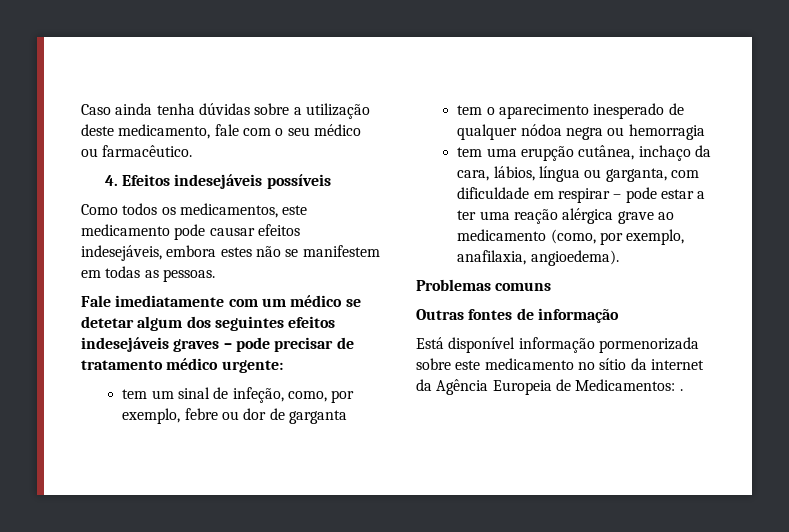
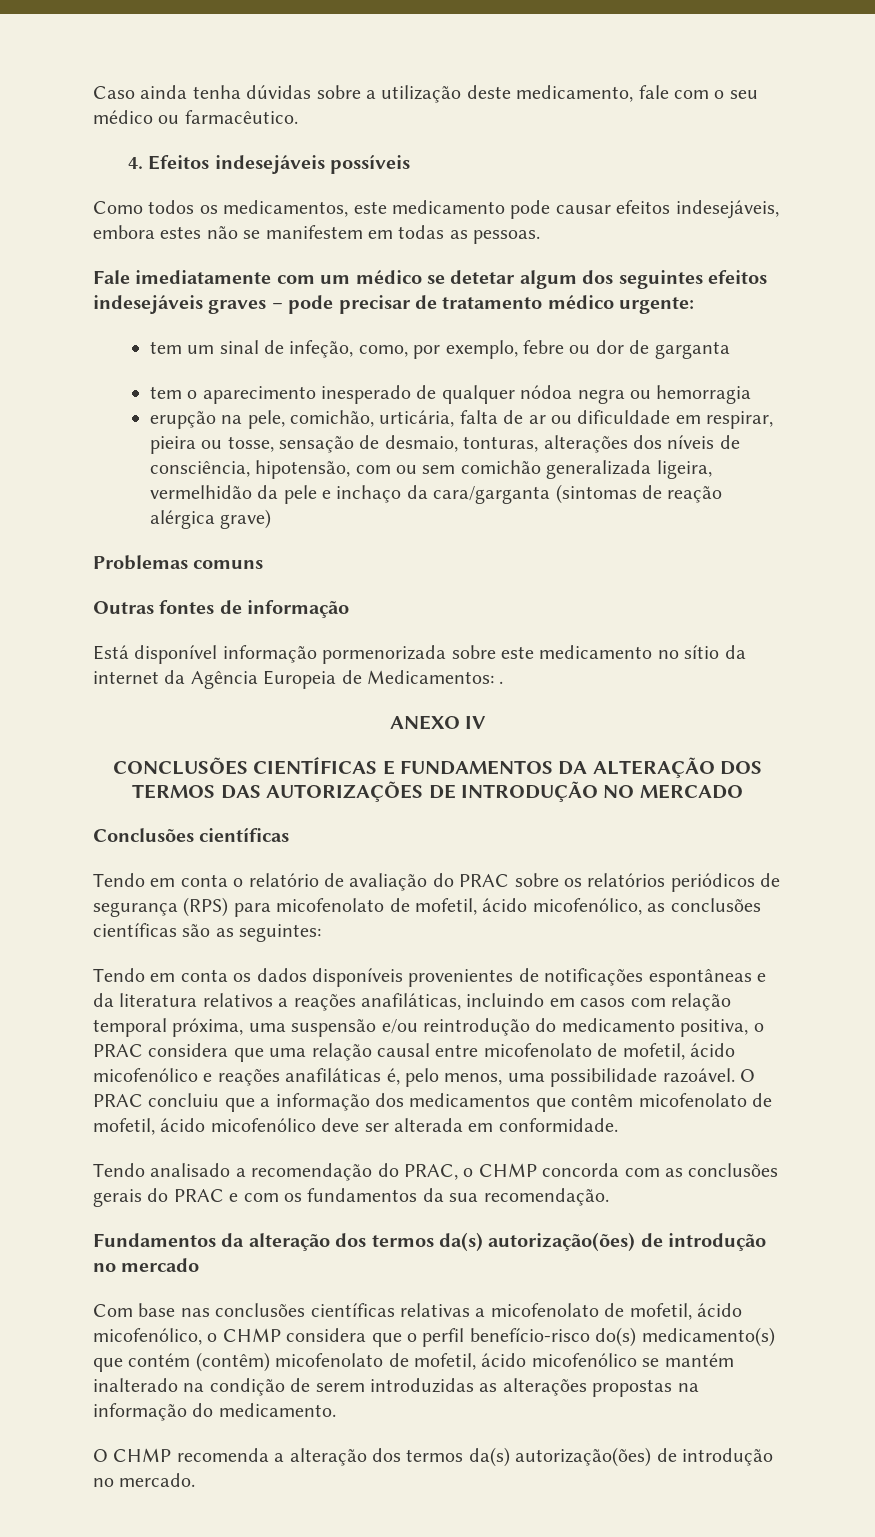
[457,145,711,161] [457,166,699,182] [457,187,706,203] [457,208,674,224] [457,229,685,245] [457,250,619,266] tem uma erupção cutânea, inchaço da cara, lábios, língua ou garganta, com dificuldade em respirar – pode estar a ter uma reação alérgica grave ao medicamento (como, por exemplo, anafilaxia, angioedema). -> [149,410,774,429] [149,435,740,454] [149,460,712,479] [149,484,723,504] [149,509,272,529] erupção na pele, comichão, urticária, falta de ar ou dificuldade em respirar, pieira ou tosse, sensação de desmaio, tonturas, alterações dos níveis de consciência, hipotensão, com ou sem comichão generalizada ligeira, vermelhidão da pele e inchaço da cara/garganta (sintomas de reação alérgica grave)
(683, 390) none -> [389,715,487,730] [112,757,763,778] [132,781,743,802] [93,828,290,842] [93,873,781,892] [93,897,761,917] [93,923,322,942] [93,968,766,987] [93,993,731,1011] [93,1018,764,1037] [93,1043,735,1062] [93,1068,755,1087] [93,1093,772,1112] [93,1118,618,1135] [93,1163,779,1181] [93,1188,609,1207] [93,1232,767,1252] [93,1258,200,1272] [93,1303,742,1320] [93,1327,775,1347] [93,1352,734,1372] [93,1378,699,1397] [93,1403,336,1421] [93,1447,773,1467] [93,1473,196,1487] // ANEXO IV // CONCLUSÕES CIENTÍFICAS E FUNDAMENTOS DA ALTERAÇÃO DOS TERMOS DAS AUTORIZAÇÕES DE INTRODUÇÃO NO MERCADO // Conclusões científicas // Tendo em conta o relatório de avaliação do PRAC sobre os relatórios periódicos de segurança (RPS) para micofenolato de mofetil, ácido micofenólico, as conclusões científicas são as seguintes: // Tendo em conta os dados disponíveis provenientes de notificações espontâneas e da literatura relativos a reações anafiláticas, incluindo em casos com relação temporal próxima, uma suspensão e/ou reintrodução do medicamento positiva, o PRAC considera que uma relação causal entre micofenolato de mofetil, ácido micofenólico e reações anafiláticas é, pelo menos, uma possibilidade razoável. O PRAC concluiu que a informação dos medicamentos que contêm micofenolato de mofetil, ácido micofenólico deve ser alterada em conformidade. // Tendo analisado a recomendação do PRAC, o CHMP concorda com as conclusões gerais do PRAC e com os fundamentos da sua recomendação. // Fundamentos da alteração dos termos da(s) autorização(ões) de introdução no mercado // Com base nas conclusões científicas relativas a micofenolato de mofetil, ácido micofenólico, o CHMP considera que o perfil benefício-risco do(s) medicamento(s) que contém (contêm) micofenolato de mofetil, ácido micofenólico se mantém inalterado na condição de serem introduzidas as alterações propostas na informação do medicamento. // O CHMP recomenda a alteração dos termos da(s) autorização(ões) de introdução no mercado.

